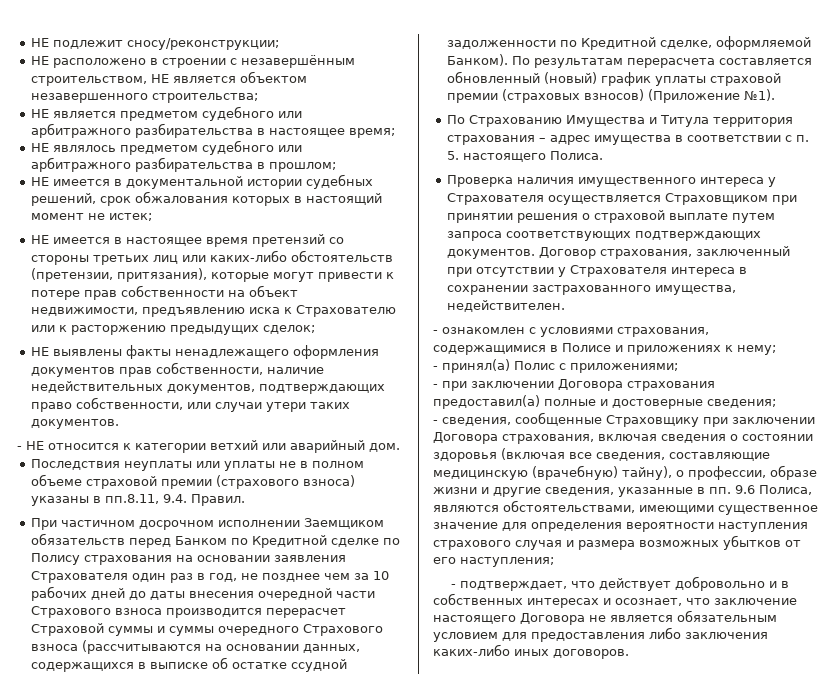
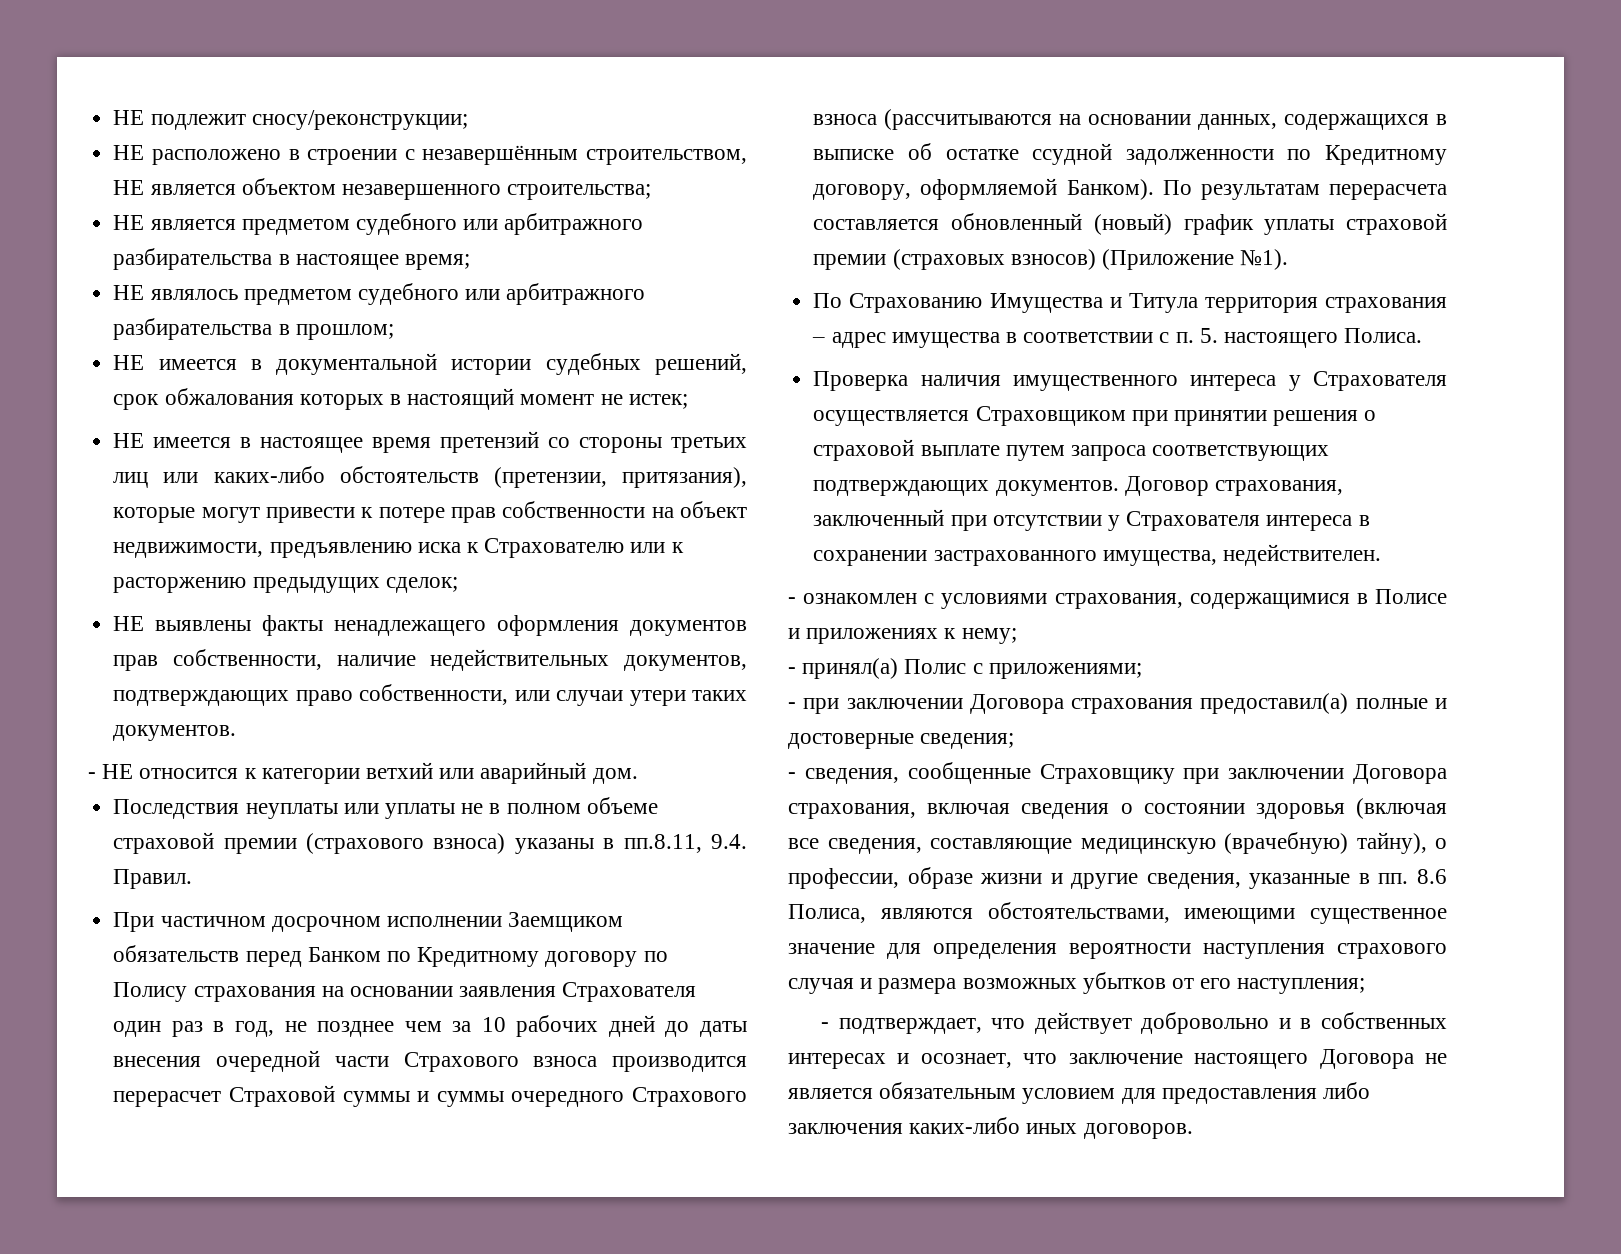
[252,535,380,548] Кредитной сделке -> [417,947,638,967] Кредитному договору
[581,37,713,50] Кредитной сделке, -> [1325,145,1447,165] [813,184,912,200] Кредитному договору,
[735,485,755,494] 9.6 -> [1417,869,1447,884] 8.6

